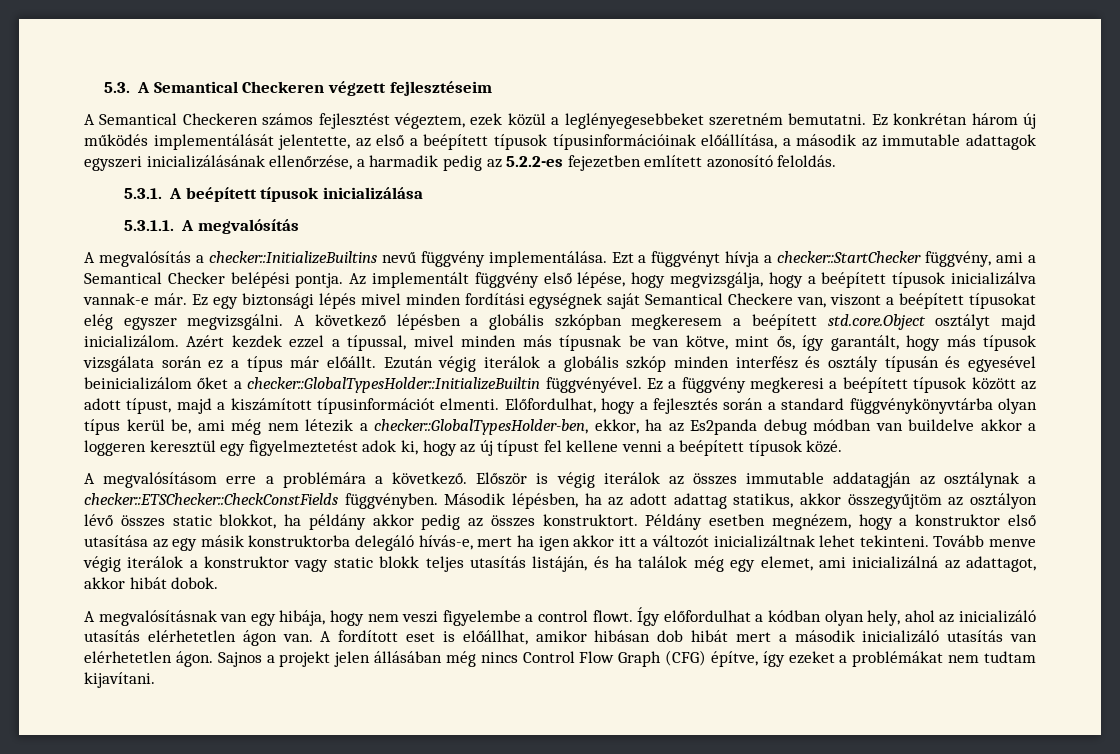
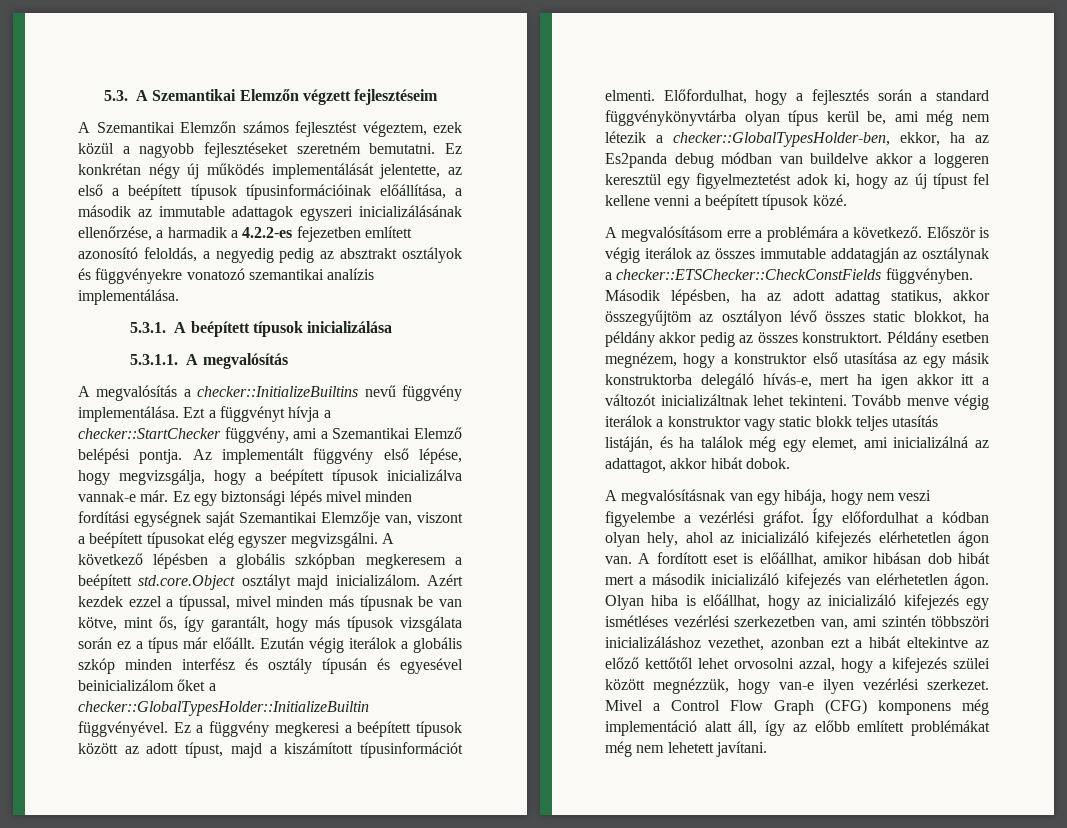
[153,81,325,93] Semantical Checkeren -> [152,89,299,101] Szemantikai Elemzőn
[99,113,258,125] Semantical Checkeren -> [96,121,236,133] Szemantikai Elemzőn
[564,113,704,129] leglényegesebbeket -> [139,142,288,158] nagyobb fejlesztéseket
[971,113,1018,125] három -> [148,163,180,179] négy
[442,155,837,171] pedig az 5.2.2-es fejezetben említett azonosító feloldás. -> [230,226,412,242] [78,247,462,263] [78,268,375,284] [78,289,179,305] a 4.2.2-es fejezetben említett azonosító feloldás, a negyedig pedig az absztrakt osztályok és függvényekre vonatozó szemantikai analízis implementálása.
[84,272,225,284] Semantical Checker -> [332,427,462,439] Szemantikai Elemző
[645,293,794,305] Semantical Checkere -> [239,511,380,527] Szemantikai Elemzője
[538,610,633,622] control flowt. -> [699,511,804,527] vezérlési gráfot.
[84,630,140,642] utasítás -> [816,531,872,547] kifejezés
[947,630,1004,642] utasítás -> [785,573,841,589] kifejezés
[217,650,1037,667] [84,672,155,688] Sajnos a projekt jelen állásában még nincs Control Flow Graph (CFG) építve, így ezeket a problémákat nem tudtam kijavítani. -> [605,594,989,610] [605,615,990,630] [605,636,989,651] [605,657,990,673] [605,678,989,694] [605,699,989,715] [605,720,990,736] [605,741,767,757] Olyan hiba is előállhat, hogy az inicializáló kifejezés egy ismétléses vezérlési szerkezetben van, ami szintén többszöri inicializáláshoz vezethet, azonban ezt a hibát eltekintve az előző kettőtől lehet orvosolni azzal, hogy a kifejezés szülei között megnézzük, hogy van-e ilyen vezérlési szerkezet. Mivel a Control Flow Graph (CFG) komponens még implementáció alatt áll, így az előbb említett problémákat még nem lehetett javítani.

